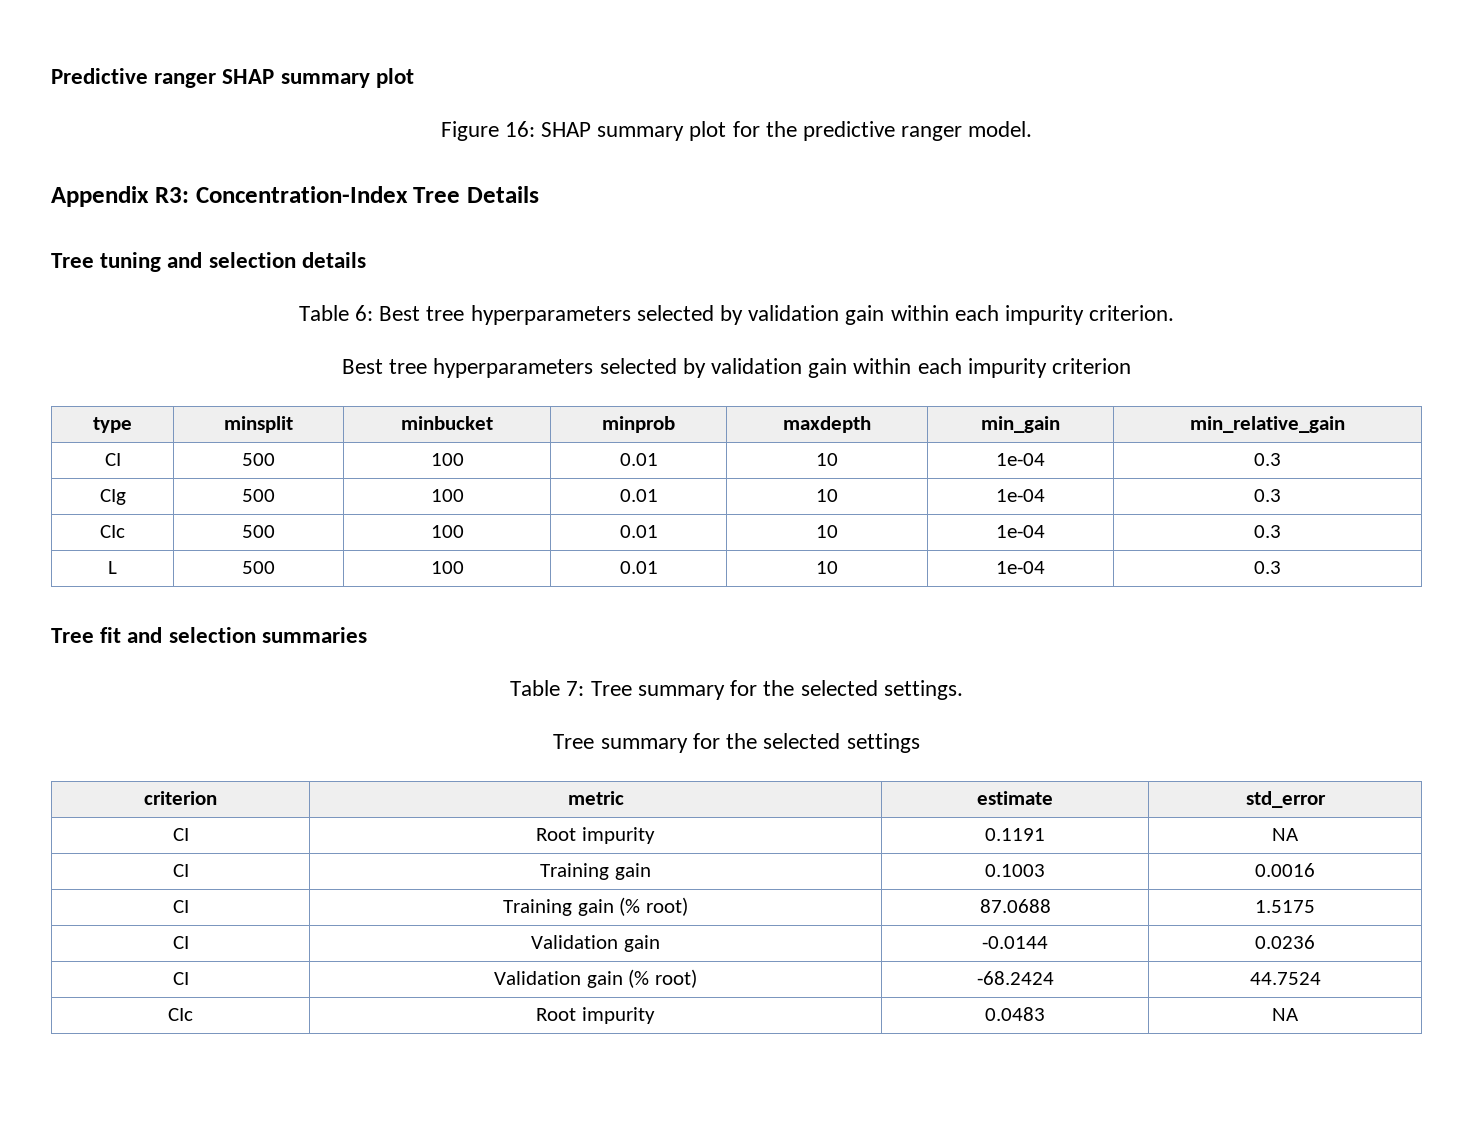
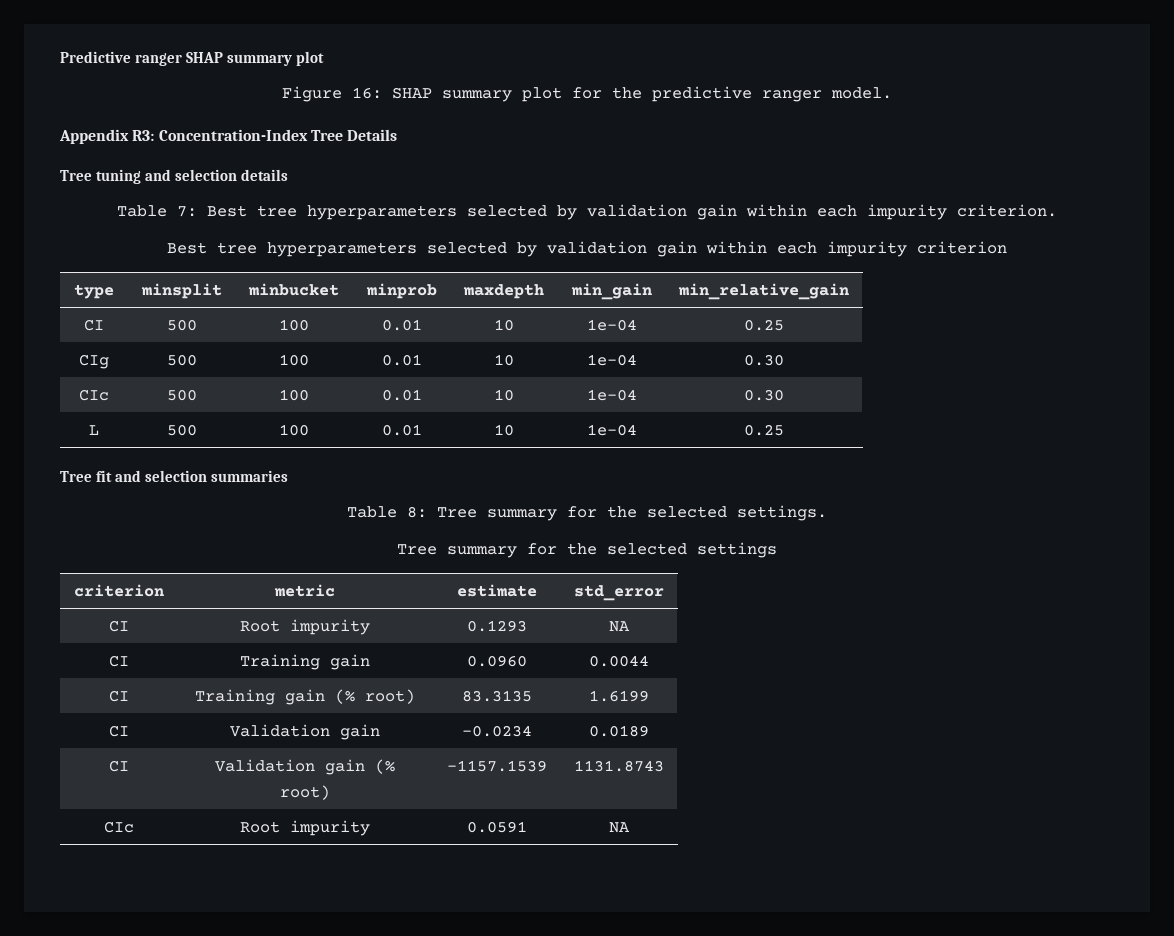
[354,305,373,321] 6: -> [177,206,197,217] 7:
[1254,453,1281,466] 0.3 -> [744,319,784,331] 0.25
[1254,489,1281,502] 0.3 -> [744,354,784,366] 0.30
[1254,525,1281,538] 0.3 -> [744,389,784,401] 0.30
[1254,561,1281,574] 0.3 -> [744,424,784,436] 0.25
[566,681,585,696] 7: -> [407,506,427,518] 8:
[985,828,1045,841] 0.1191 -> [466,620,527,632] 0.1293
[985,864,1045,877] [1255,863,1315,877] 0.1003 | 0.0016 -> [466,655,527,667] [589,655,649,667] 0.0960 | 0.0044
[979,899,1051,913] [1255,900,1315,913] 87.0688 | 1.5175 -> [461,690,532,702] [589,690,649,702] 83.3135 | 1.6199
[982,936,1048,949] [1255,935,1315,949] -0.0144 | 0.0236 -> [461,725,532,737] [589,725,649,737] -0.0234 | 0.0189
[976,971,1054,985] [1249,972,1321,985] -68.2424 | 44.7524 -> [446,760,547,772] [574,760,664,772] -1157.1539 | 1131.8743
[985,1007,1045,1021] 0.0483 -> [466,821,527,833] 0.0591

